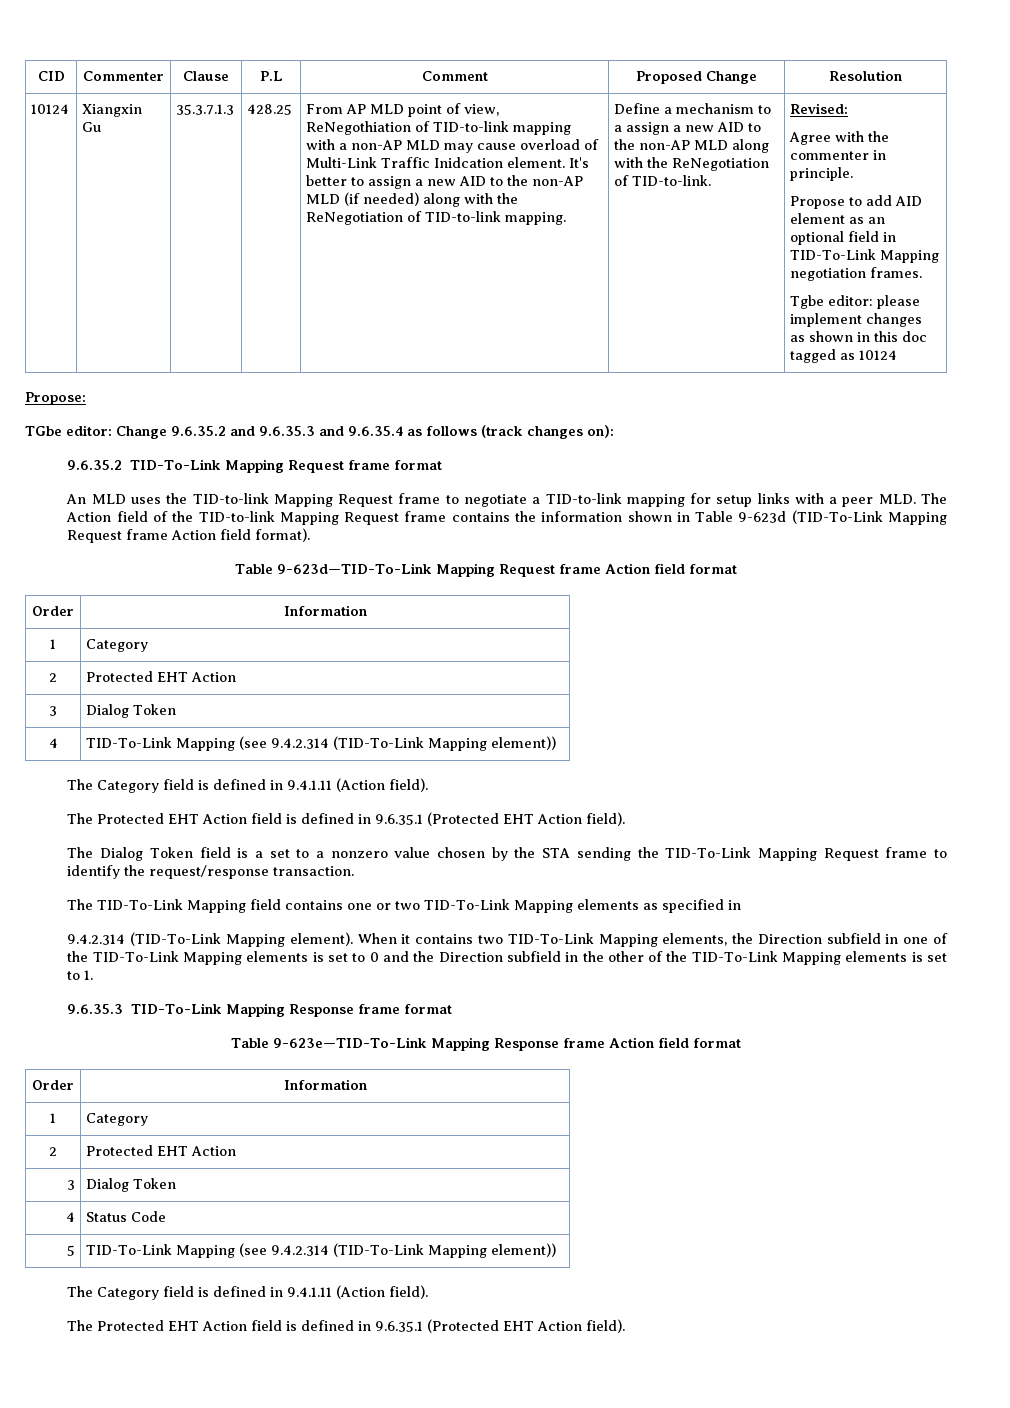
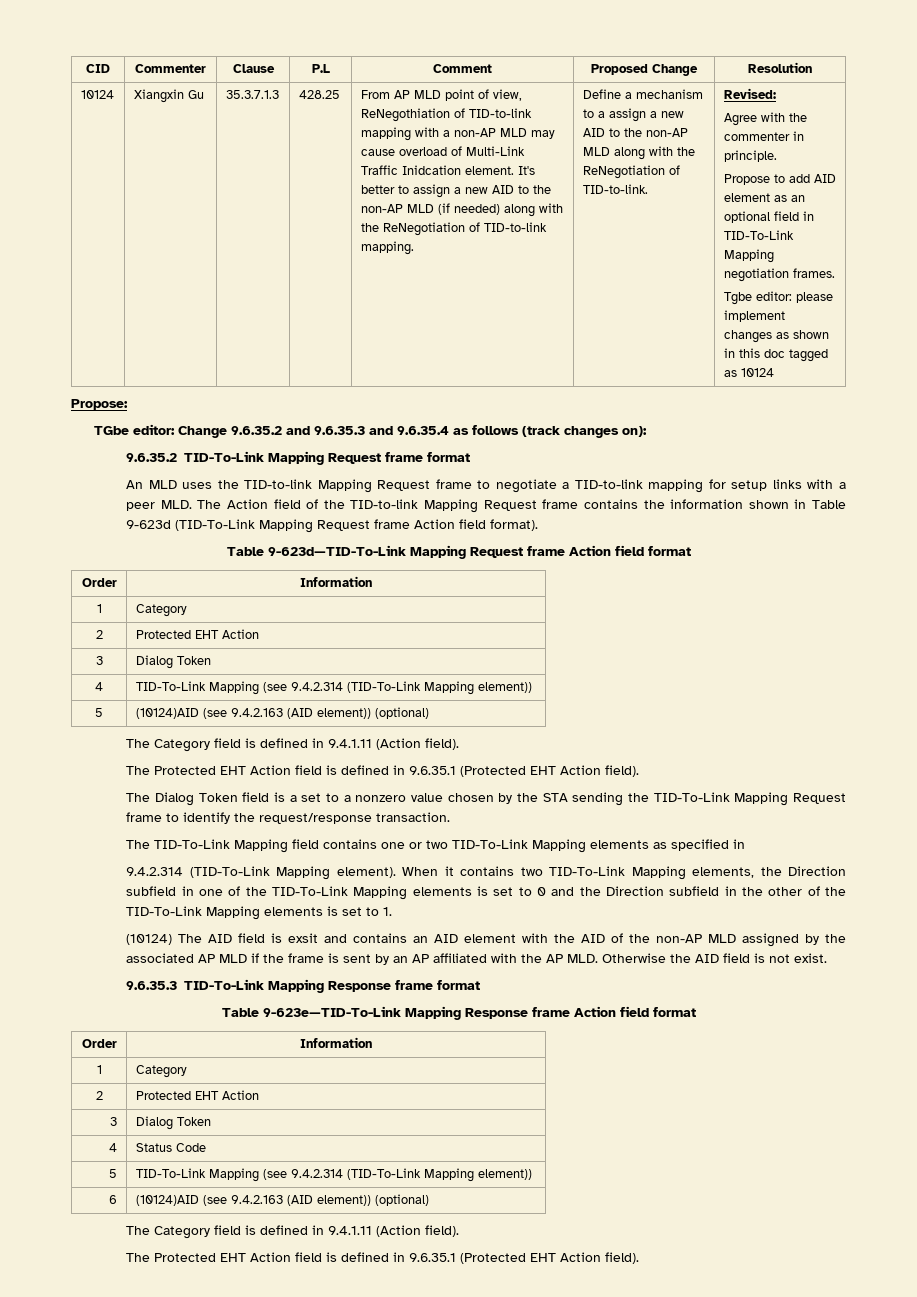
(557, 743) none -> [95,708,103,717] [135,707,429,719] // 5 | (10124)AID (see 9.4.2.163 (AID element)) (optional)
(94, 975) none -> [126,933,846,947] [126,953,828,965] // (10124) The AID field is exsit and contains an AID element with the AID of the non-AP MLD assigned by the associated AP MLD if the frame is sent by an AP affiliated with the AP MLD. Otherwise the AID field is not exist.
(557, 1250) none -> [109,1195,118,1204] [135,1194,429,1206] // 6 | (10124)AID (see 9.4.2.163 (AID element)) (optional)

